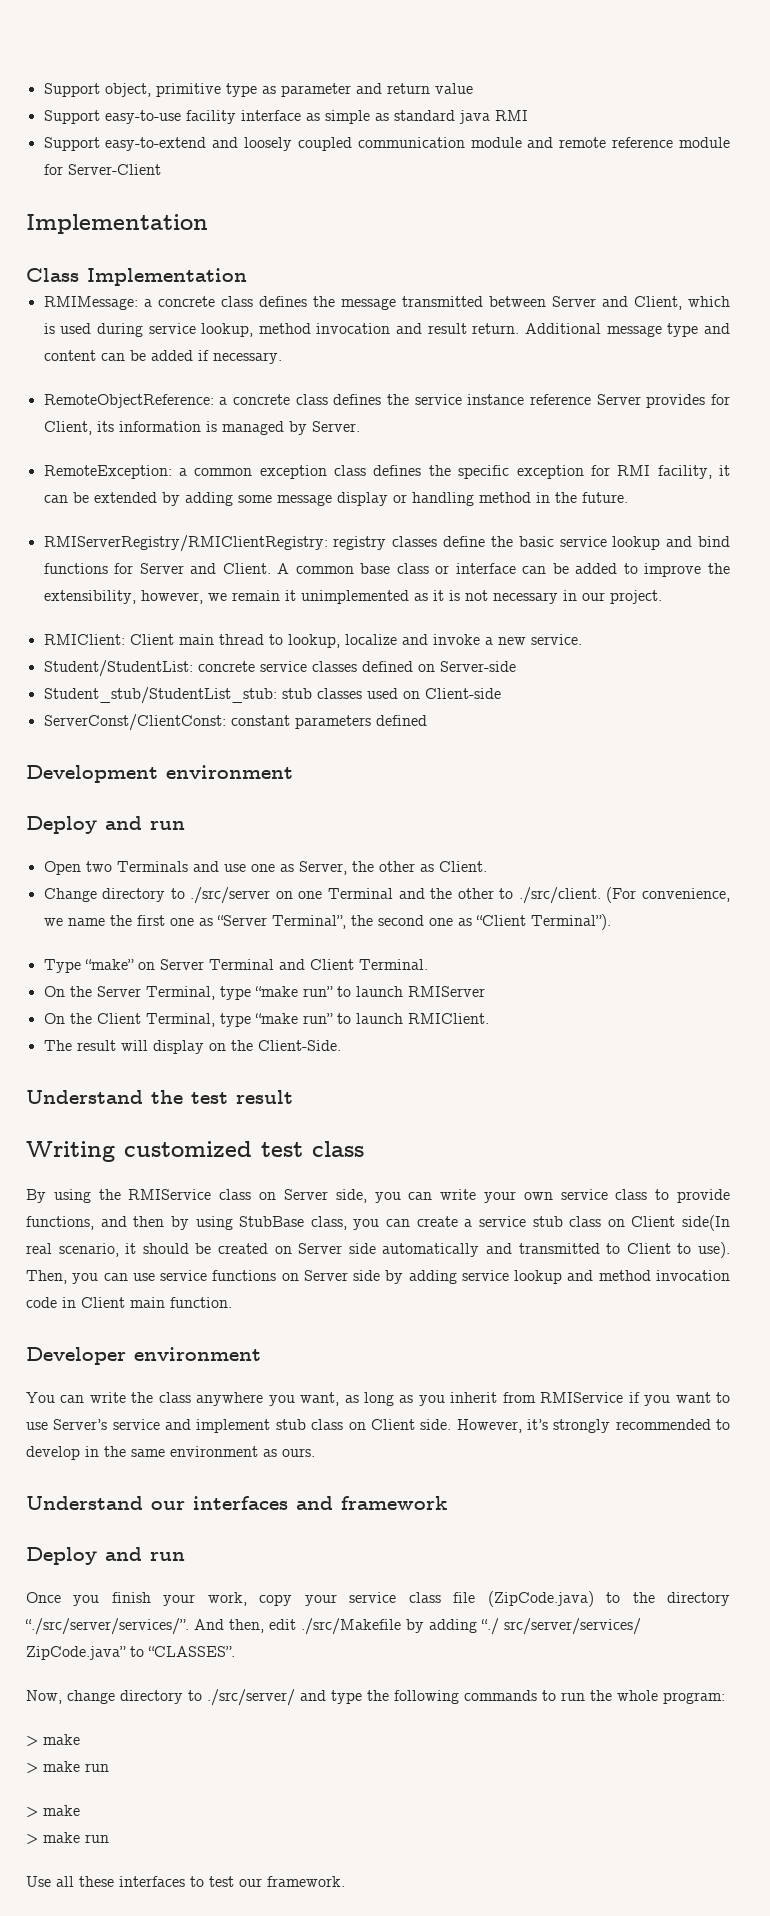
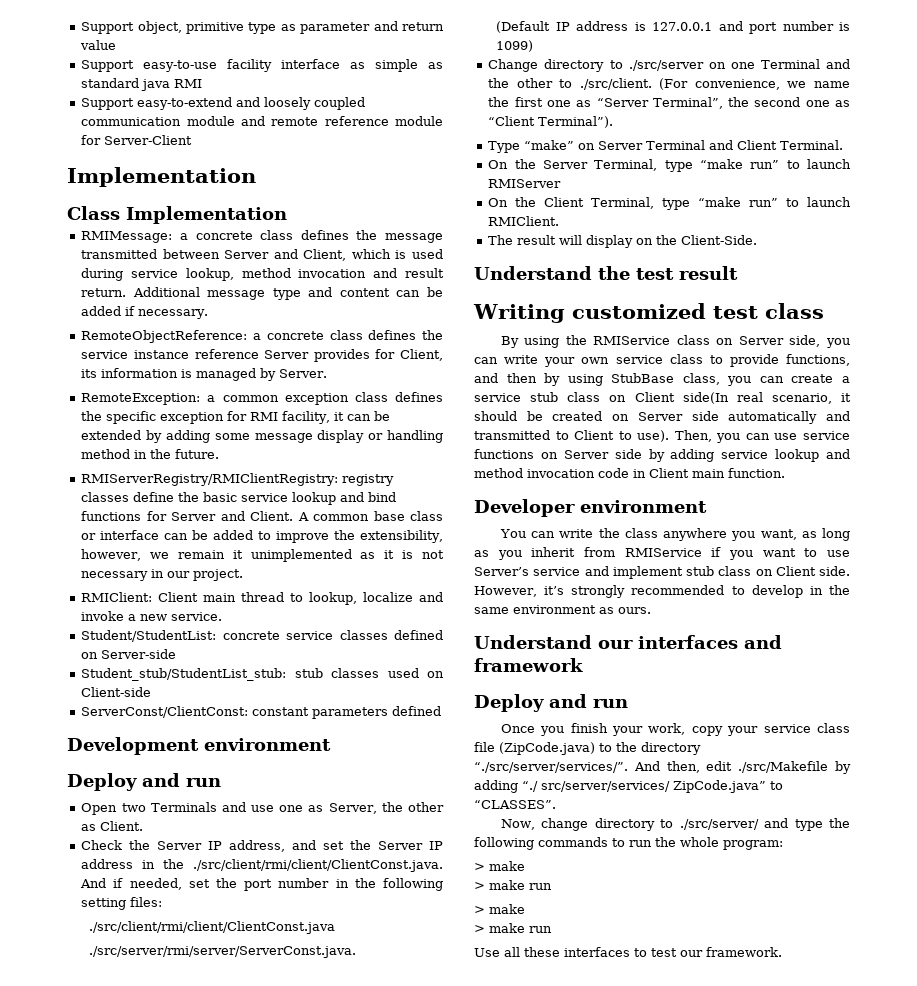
(487, 866) none -> [81,840,443,852] [81,859,443,872] [80,878,443,891] [81,897,163,910] [89,921,336,934] [89,946,357,958] [496,21,850,34] [496,40,534,52] // Check the Server IP address, and set the Server IP address in the ./src/client/rmi/client/ClientConst.java. And if needed, set the port number in the following setting files: // ./src/client/rmi/client/ClientConst.java // ./src/server/rmi/server/ServerConst.java. // (Default IP address is 127.0.0.1 and port number is 1099)

